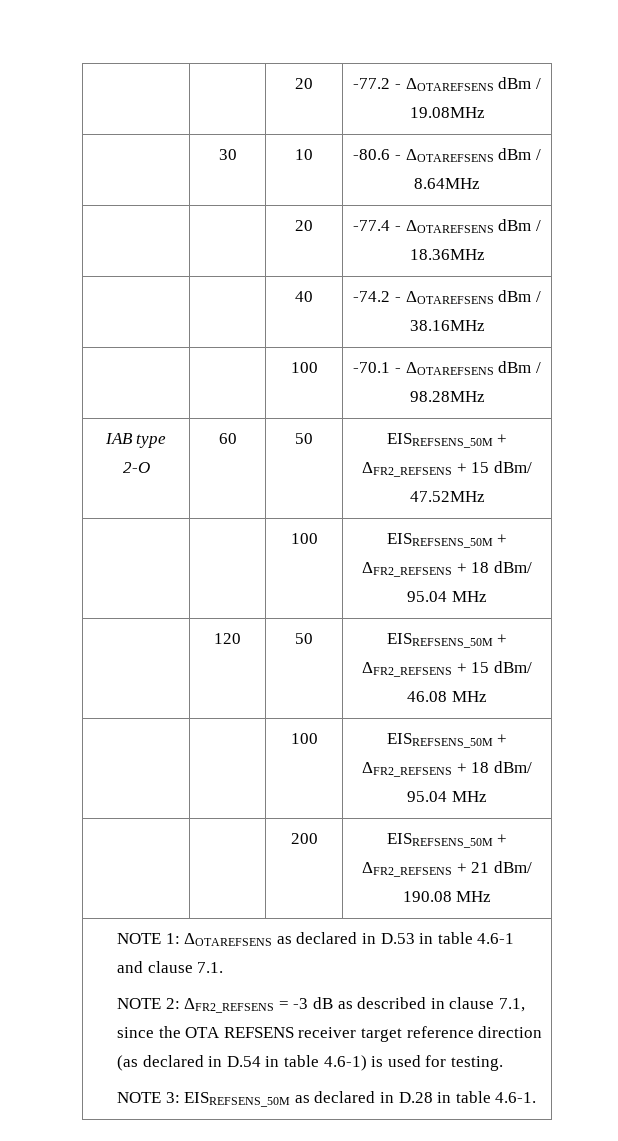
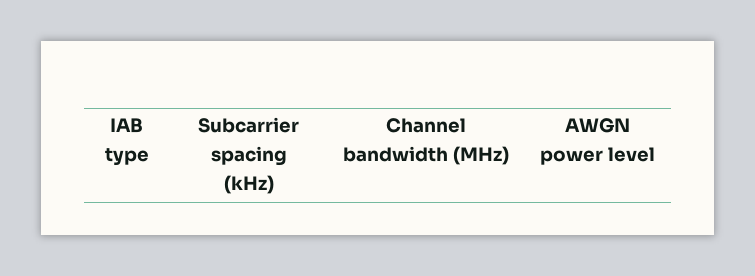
[295,78,313,89] [353,77,541,91] [409,107,485,118] [218,149,237,160] [295,149,313,160] [353,148,541,162] [414,178,480,189] [295,220,313,231] [353,219,541,233] [409,249,485,260] [295,291,313,302] [353,290,541,304] [409,320,485,331] [290,362,318,373] [353,361,541,375] [409,391,485,402] [104,433,167,448] [122,462,150,473] [218,433,237,444] [295,433,313,444] [386,433,508,448] [362,461,532,477] [409,491,485,502] [290,533,318,544] [386,533,508,548] [362,561,532,577] [407,591,487,602] [214,633,241,644] [295,633,313,644] [386,633,508,648] [362,661,532,677] [407,691,487,702] [290,733,318,744] [386,733,508,748] [362,761,532,777] [407,791,487,802] [290,833,318,844] [386,833,508,848] [362,861,532,877] [402,891,492,902] [117,932,515,946] [117,961,224,973] [117,997,525,1013] [117,1026,543,1042] [117,1055,503,1071] [117,1091,537,1107] | | 20 | -77.2 - ΔOTAREFSENS dBm / 19.08MHz // | 30 | 10 | -80.6 - ΔOTAREFSENS dBm / 8.64MHz // | | 20 | -77.4 - ΔOTAREFSENS dBm / 18.36MHz // | | 40 | -74.2 - ΔOTAREFSENS dBm / 38.16MHz // | | 100 | -70.1 - ΔOTAREFSENS dBm / 98.28MHz // IAB type 2-O | 60 | 50 | EISREFSENS_50M + ΔFR2_REFSENS + 15 dBm/ 47.52MHz // | | 100 | EISREFSENS_50M + ΔFR2_REFSENS + 18 dBm/ 95.04 MHz // | 120 | 50 | EISREFSENS_50M + ΔFR2_REFSENS + 15 dBm/ 46.08 MHz // | | 100 | EISREFSENS_50M + ΔFR2_REFSENS + 18 dBm/ 95.04 MHz // | | 200 | EISREFSENS_50M + ΔFR2_REFSENS + 21 dBm/ 190.08 MHz // NOTE 1: ΔOTAREFSENS as declared in D.53 in table 4.6-1 and clause 7.1. // NOTE 2: ΔFR2_REFSENS = -3 dB as described in clause 7.1, since the OTA REFSENS receiver target reference direction (as declared in D.54 in table 4.6-1) is used for testing. // NOTE 3: EISREFSENS_50M as declared in D.28 in table 4.6-1. -> [110,118,143,133] [104,148,149,166] [198,117,299,133] [210,146,287,166] [223,175,274,194] [385,118,466,133] [343,146,509,165] [564,118,630,133] [539,147,655,165] IAB type | Subcarrier spacing // (kHz) | Channel bandwidth (MHz) | AWGN power level

